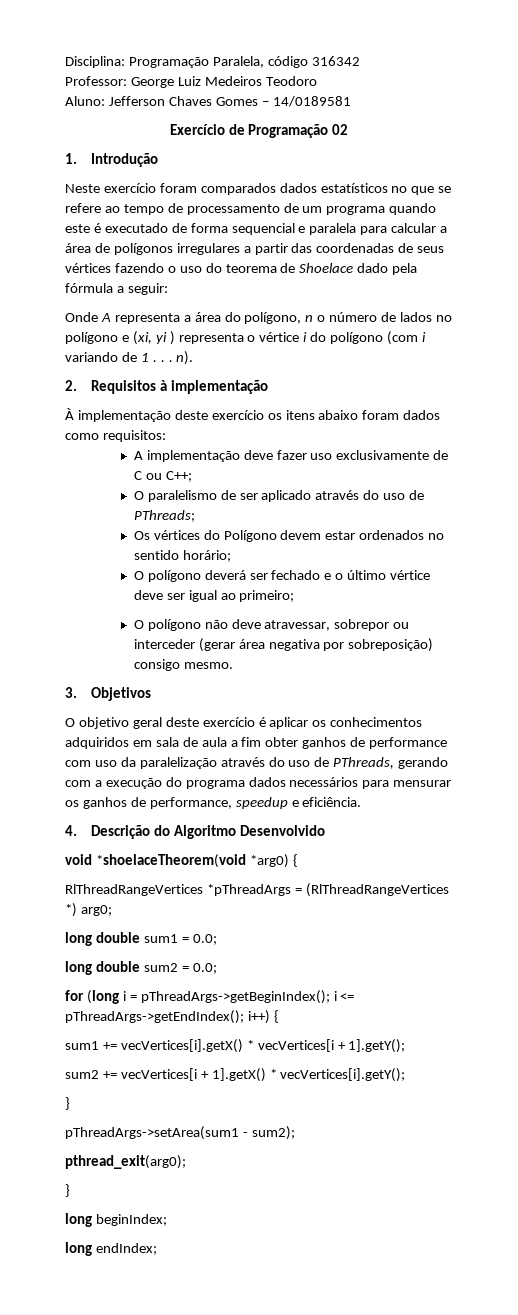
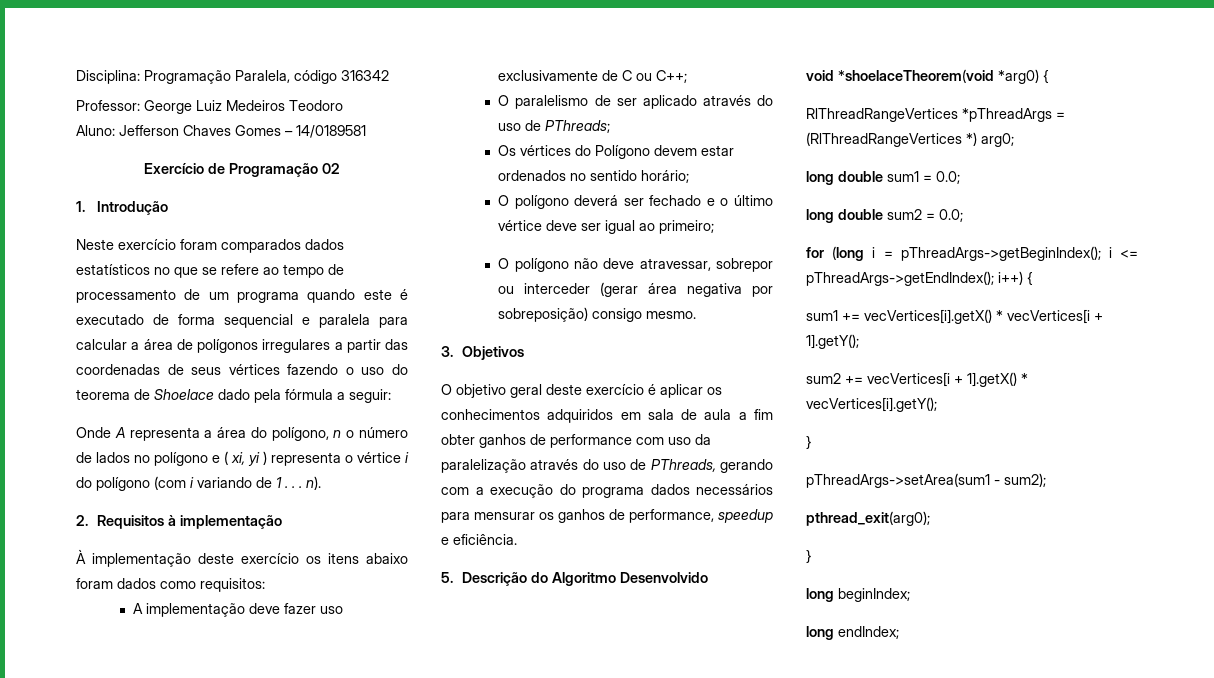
[132,331,152,345] (xi, -> [224,451,245,465] ( xi,
[65,825,77,836] 4. -> [441,572,453,583] 5.

